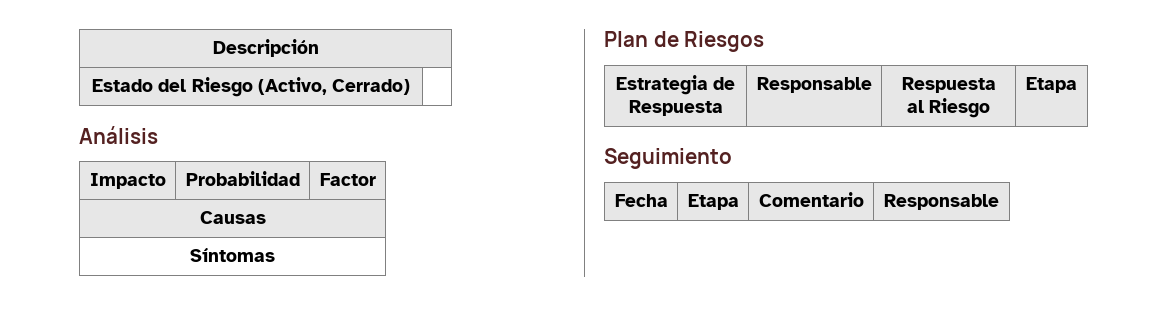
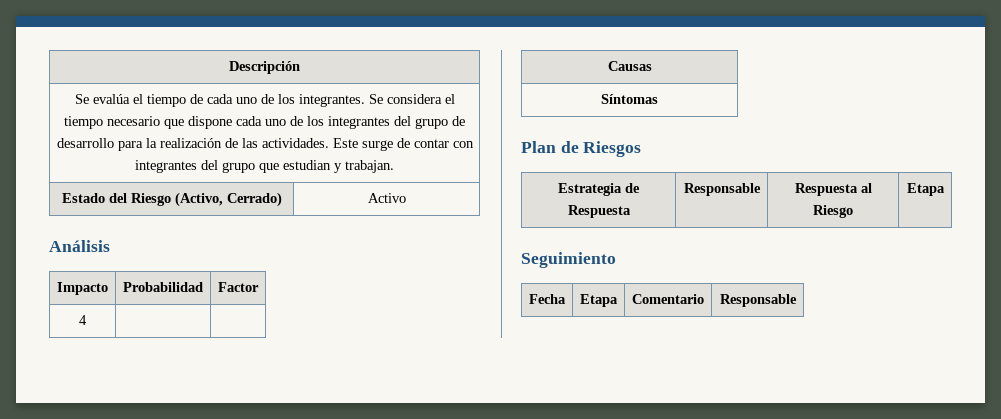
(319, 48) none -> [74,94,455,107] [63,116,465,129] [56,138,474,151] [135,160,394,173] // Se evalúa el tiempo de cada uno de los integrantes. Se considera el tiempo necesario que dispone cada uno de los integrantes del grupo de desarrollo para la realización de las actividades. Este surge de contar con integrantes del grupo que estudian y trabajan.
(410, 87) none -> [367,193,406,203] Activo
(376, 179) none -> [79,315,87,325] // 4 | |

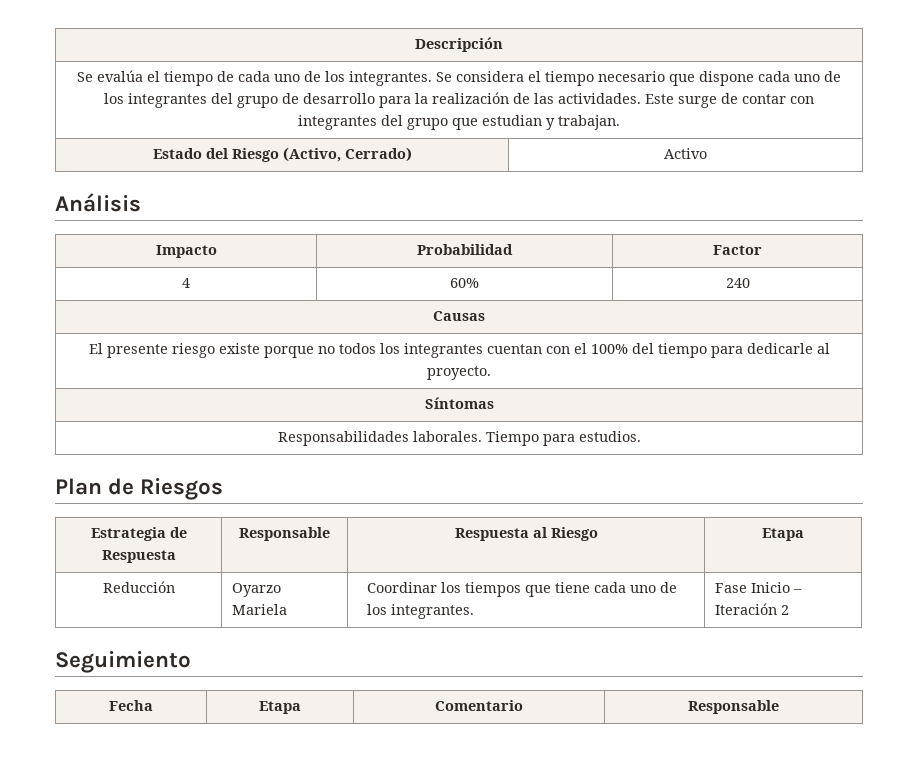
(87, 320) | -> [450,278,479,288] [725,278,750,288] 60% | 240
[601,94,658,104] Síntomas -> [88,343,830,358] [427,366,491,380] [424,397,494,409] [277,431,641,446] El presente riesgo existe porque no todos los integrantes cuentan con el 100% del tiempo para dedicarle al proyecto. // Síntomas // Responsabilidades laborales. Tiempo para estudios.
(945, 189) none -> [102,581,175,593] [231,583,281,597] [231,604,287,615] [367,582,678,597] [367,604,475,619] [714,582,802,593] [714,603,789,615] // Reducción | Oyarzo Mariela | Coordinar los tiempos que tiene cada uno de los integrantes. | Fase Inicio – Iteración 2

